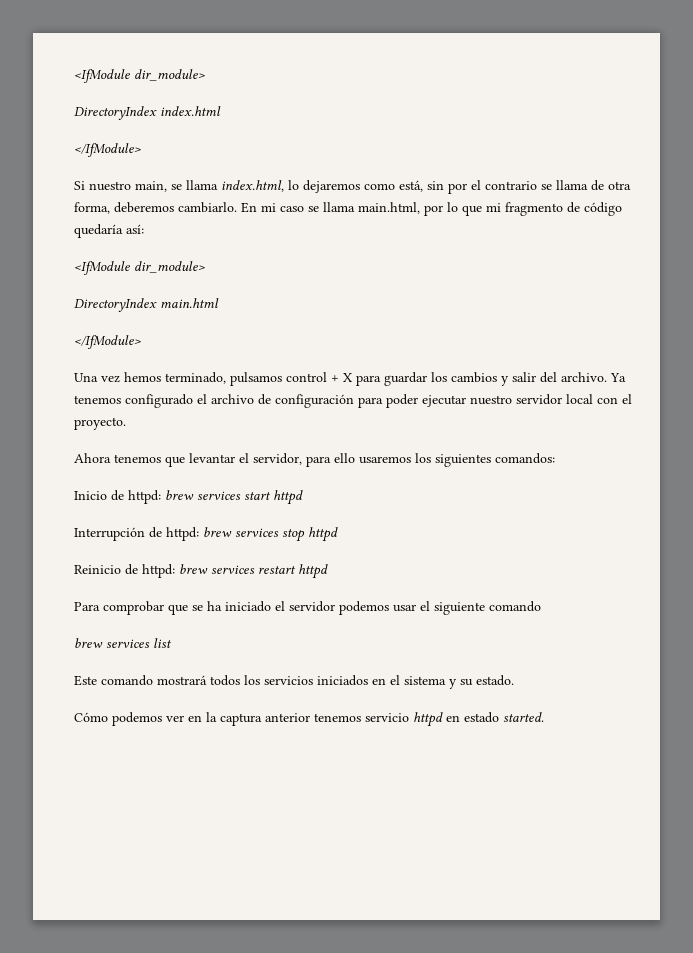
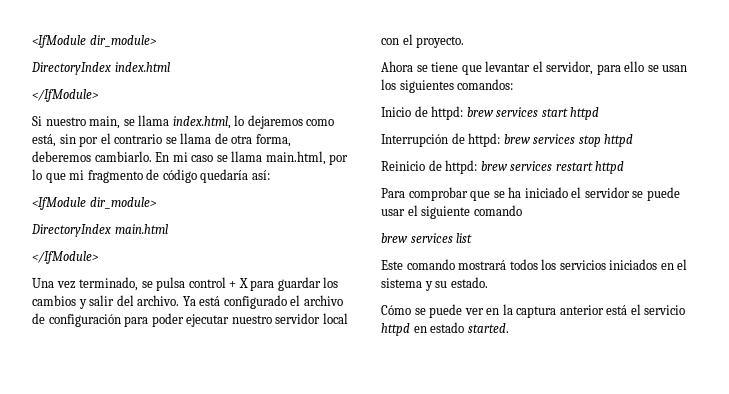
[124,372,282,386] hemos terminado, pulsamos -> [79,277,186,291] terminado, se pulsa
[74,395,121,404] tenemos -> [199,296,221,306] está
[114,454,161,463] tenemos -> [416,62,459,72] se tiene
[359,456,411,464] usaremos -> [647,65,688,72] se usan
[339,601,389,615] podemos -> [632,187,680,201] se puede
[112,712,162,726] podemos -> [414,304,463,318] se puede
[314,713,361,722] tenemos -> [606,304,641,315] está el

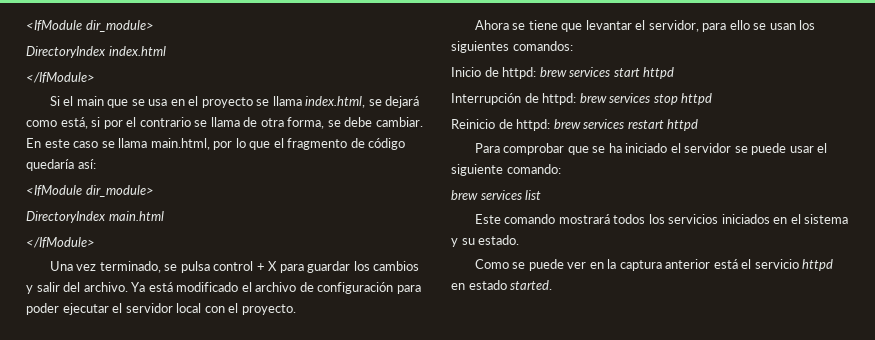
[45,116,121,129] nuestro main, -> [63,96,253,108] el main que se usa en el proyecto
[234,115,303,129] lo dejaremos -> [368,96,420,108] se dejará
[59,134,76,144] sin -> [91,117,101,127] si
[32,151,188,162] deberemos cambiarlo. En mi -> [327,117,423,127] [26,138,70,148] se debe cambiar. En este
[69,170,85,180] mi -> [273,138,284,148] el
[223,295,287,309] configurado -> [176,282,239,292] modificado
[231,315,272,324] nuestro -> [112,303,123,313] el
[473,205,522,216] comando -> [506,164,561,174] comando:
[381,305,411,315] Cómo -> [474,259,509,269] Como

